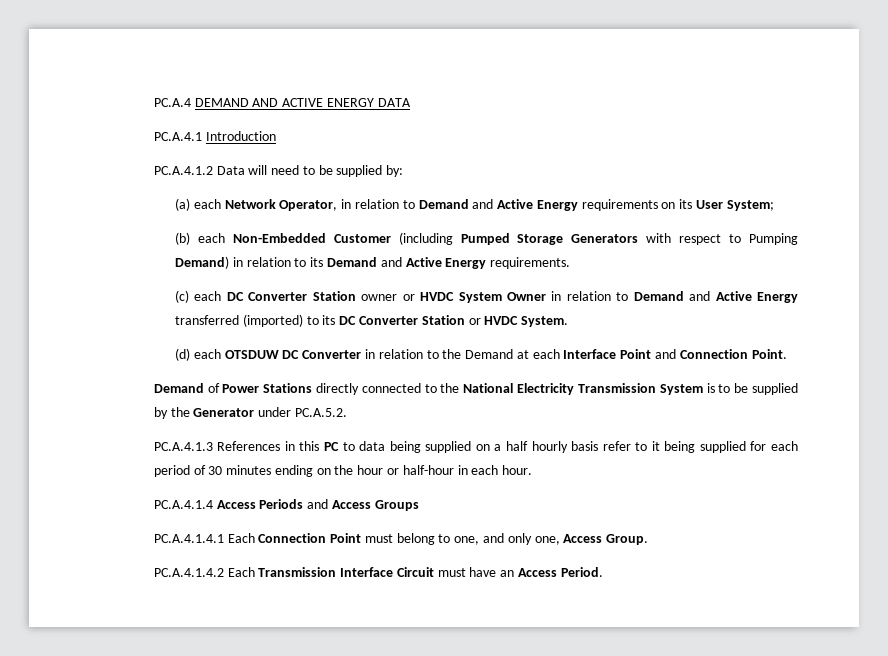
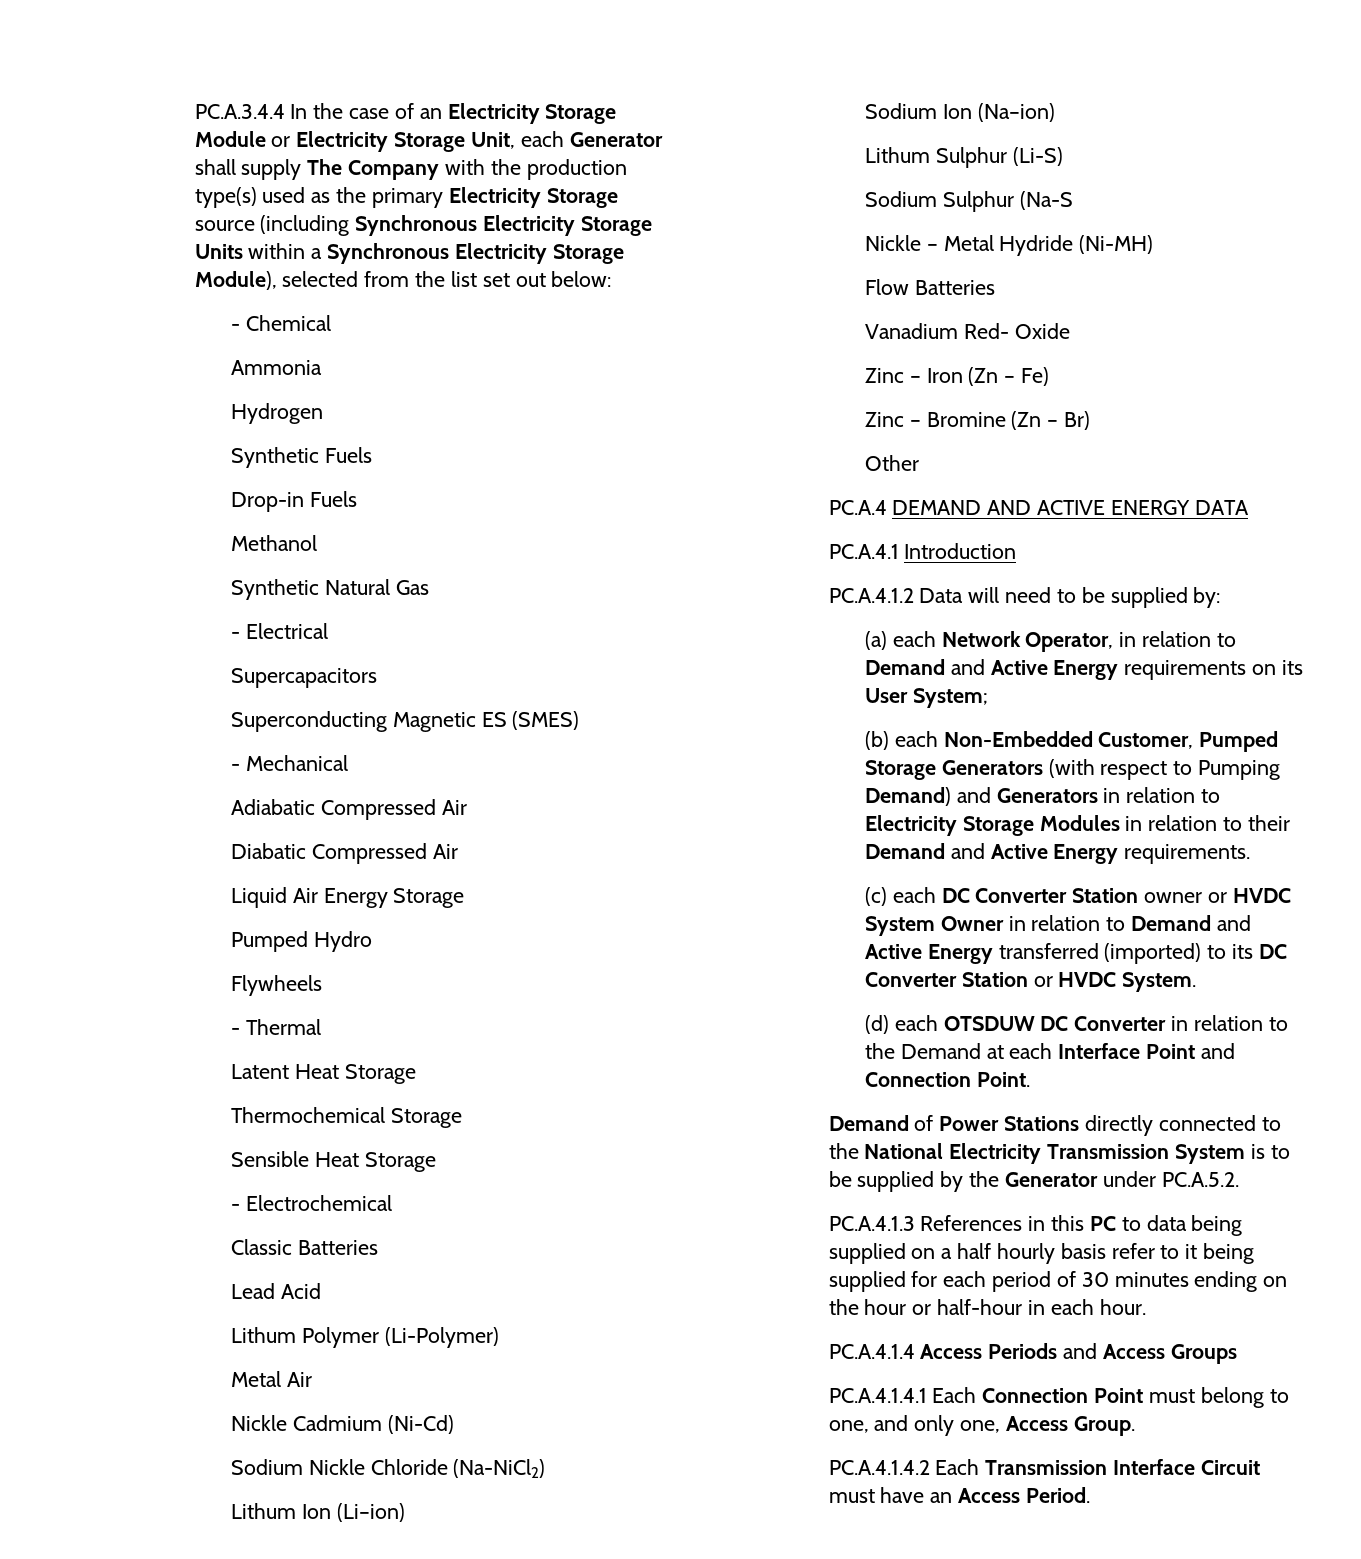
(153, 102) none -> [194,103,617,124] [194,131,663,152] [194,159,627,180] [194,187,618,208] [194,215,652,236] [194,243,624,264] [194,271,612,290] [230,315,331,331] [230,360,322,375] [230,403,323,424] [230,447,372,468] [230,491,357,512] [230,535,317,551] [230,579,429,600] [230,623,328,639] [230,668,377,688] [230,711,580,732] [230,755,348,771] [230,799,467,820] [230,843,458,864] [230,887,465,908] [230,931,372,952] [230,975,322,996] [230,1019,321,1035] [230,1064,416,1084] [230,1107,462,1128] [230,1151,436,1172] [230,1195,392,1211] [230,1239,378,1255] [230,1283,321,1299] [230,1327,499,1348] [230,1371,312,1387] [230,1415,454,1434] [230,1459,546,1478] [230,1503,405,1522] [864,103,1055,122] [864,147,1063,168] [864,191,1073,212] [864,235,1154,256] [864,279,995,295] [864,323,1070,339] [864,367,1049,386] [864,411,1090,430] [864,455,919,471] PC.A.3.4.4 In the case of an Electricity Storage Module or Electricity Storage Unit, each Generator shall supply The Company with the production type(s) used as the primary Electricity Storage source (including Synchronous Electricity Storage Units within a Synchronous Electricity Storage Module), selected from the list set out below: // - Chemical // Ammonia // Hydrogen // Synthetic Fuels // Drop-in Fuels // Methanol // Synthetic Natural Gas // - Electrical // Supercapacitors // Superconducting Magnetic ES (SMES) // - Mechanical // Adiabatic Compressed Air // Diabatic Compressed Air // Liquid Air Energy Storage // Pumped Hydro // Flywheels // - Thermal // Latent Heat Storage // Thermochemical Storage // Sensible Heat Storage // - Electrochemical // Classic Batteries // Lead Acid // Lithum Polymer (Li-Polymer) // Metal Air // Nickle Cadmium (Ni-Cd) // Sodium Nickle Chloride (Na-NiCl2) // Lithum Ion (Li–ion) // Sodium Ion (Na–ion) // Lithum Sulphur (Li-S) // Sodium Sulphur (Na-S // Nickle – Metal Hydride (Ni-MH) // Flow Batteries // Vanadium Red- Oxide // Zinc – Iron (Zn – Fe) // Zinc – Bromine (Zn – Br) // Other //
[333,232,453,245] Customer (including -> [1098,732,1194,749] Customer,
[646,233,672,243] with -> [1048,759,1095,778] (with
[232,257,324,267] in relation to its -> [956,787,1220,803] [864,815,1290,836] and Generators in relation to Electricity Storage Modules in relation to their

